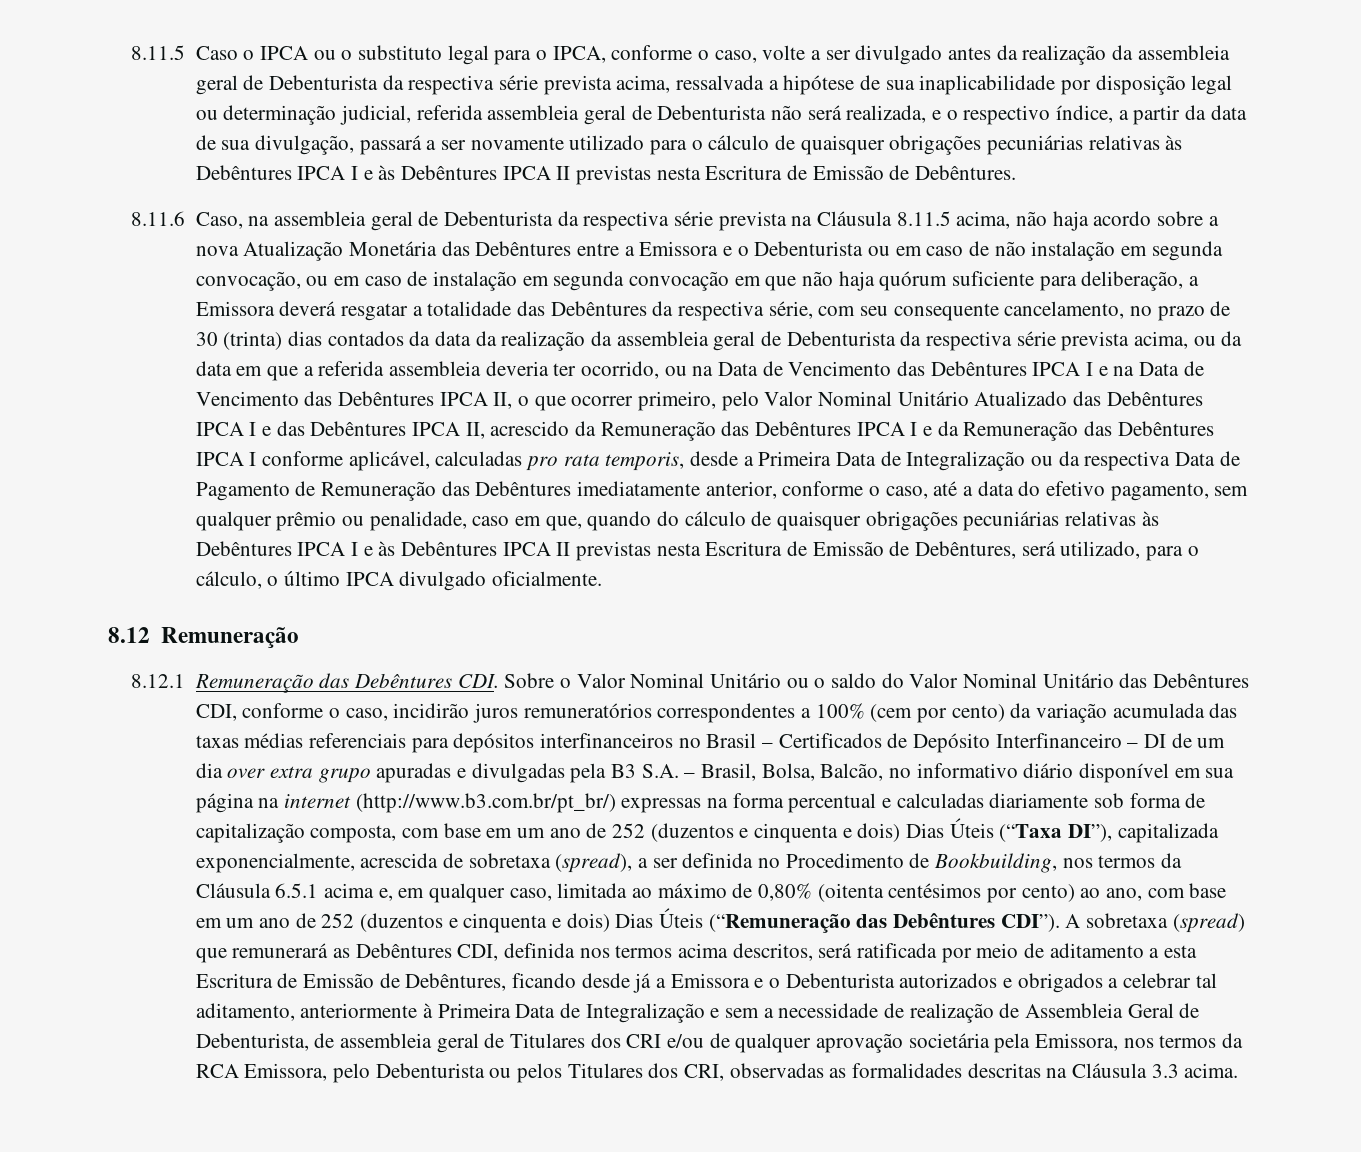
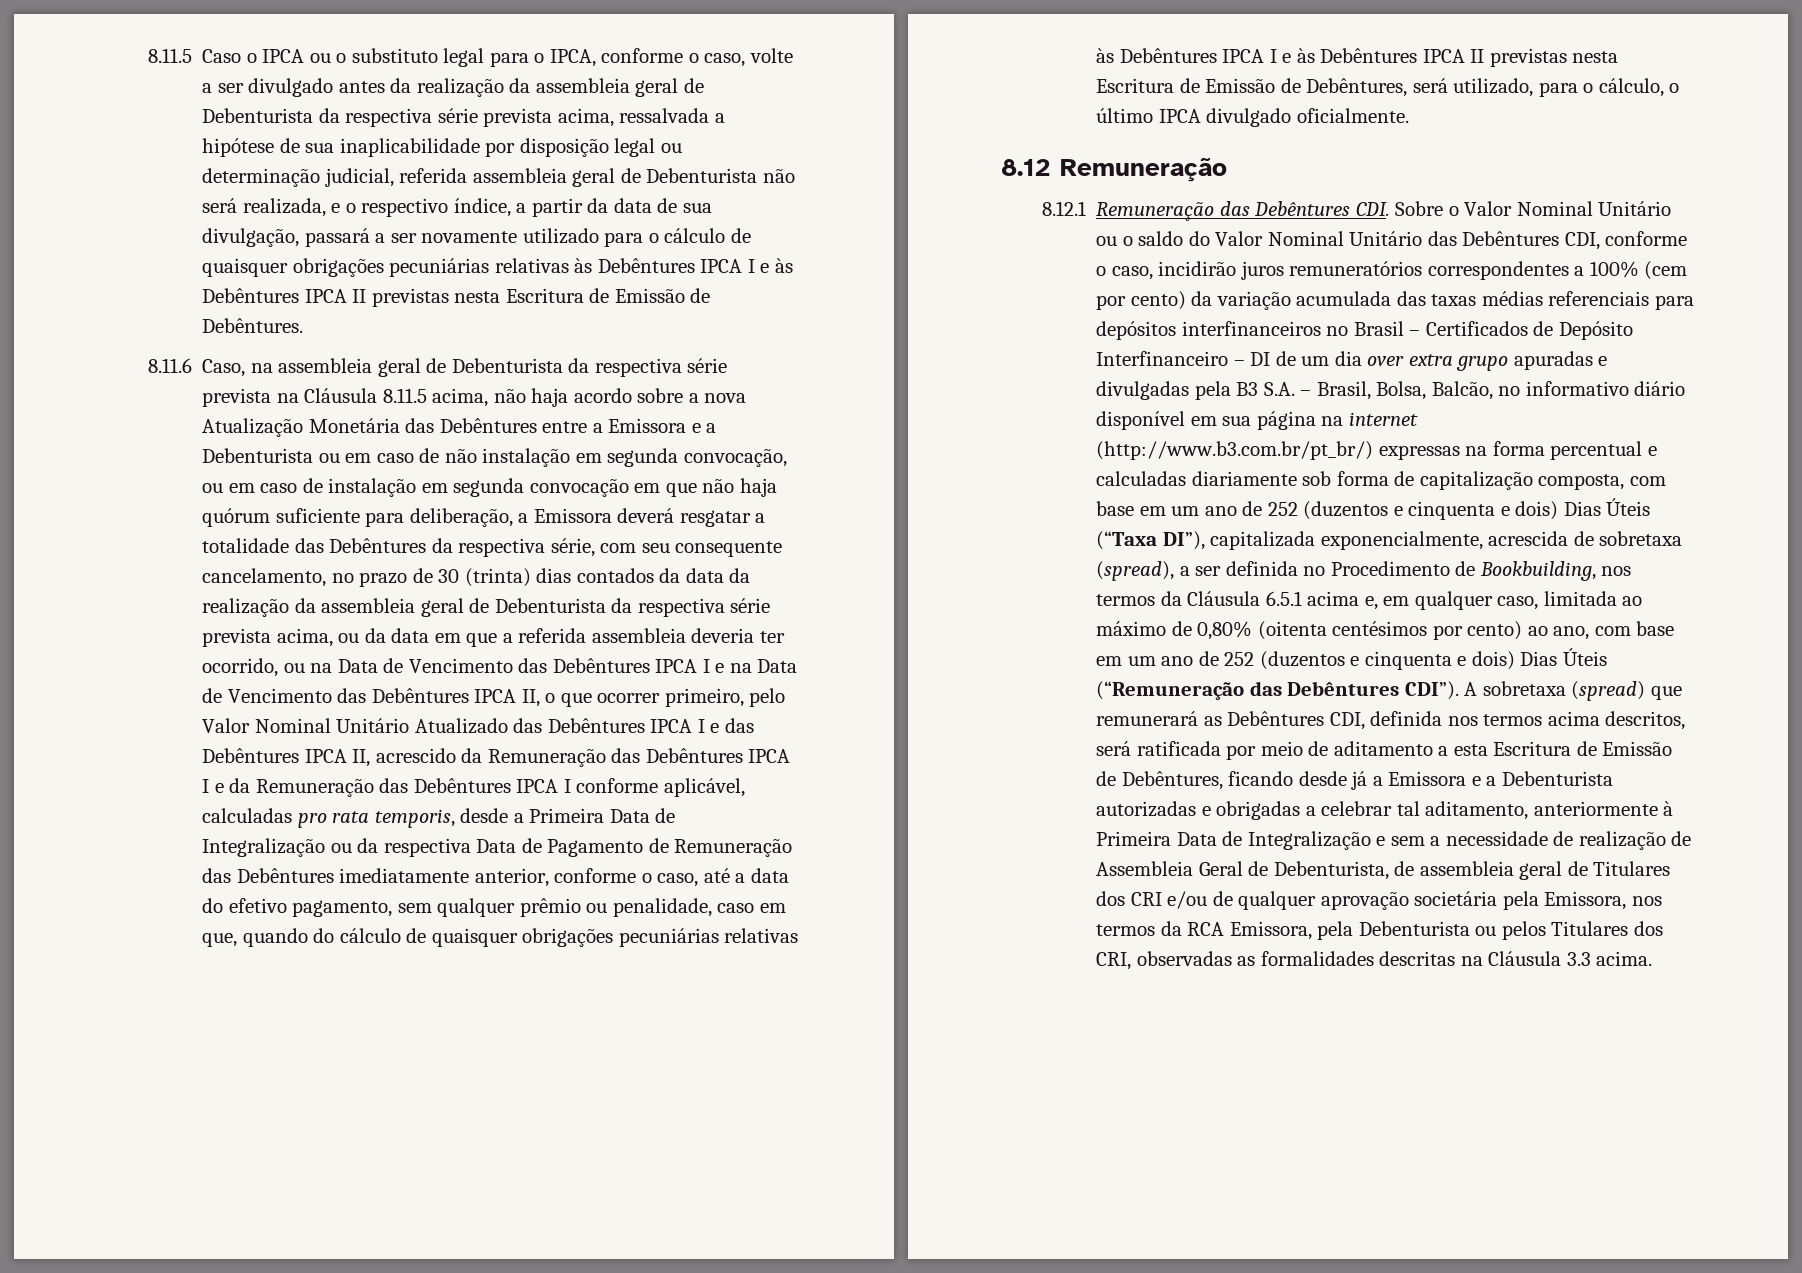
[737,246,749,256] o -> [706,423,717,433] a
[769,973,1103,993] o Debenturista autorizados e obrigados -> [1486,771,1613,786] [1096,801,1301,820] a Debenturista autorizadas e obrigadas
[333,1063,371,1083] pelo -> [1317,921,1354,940] pela

